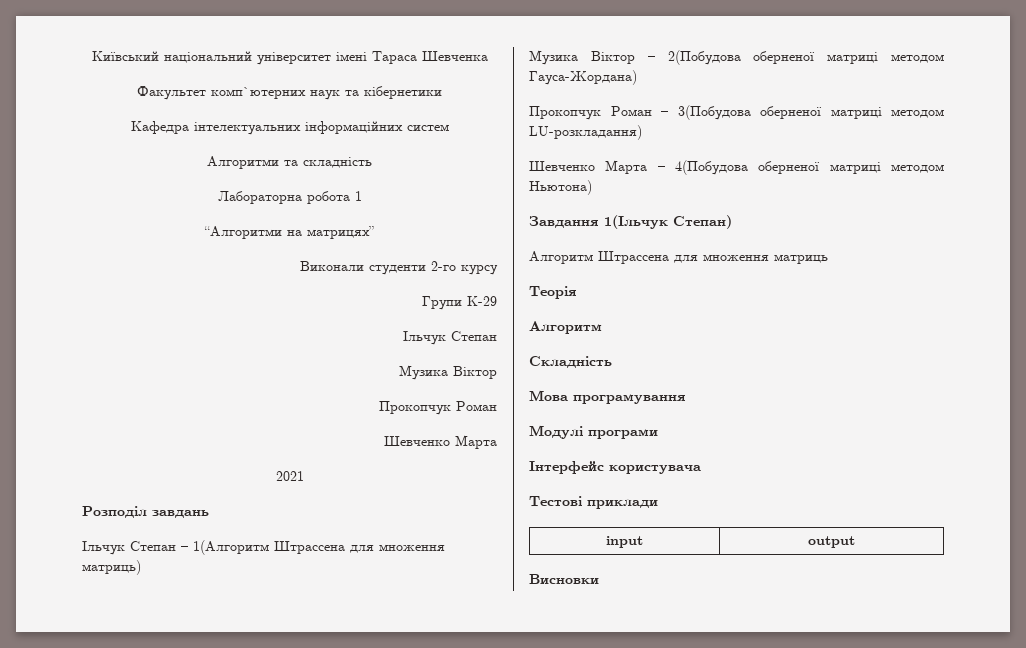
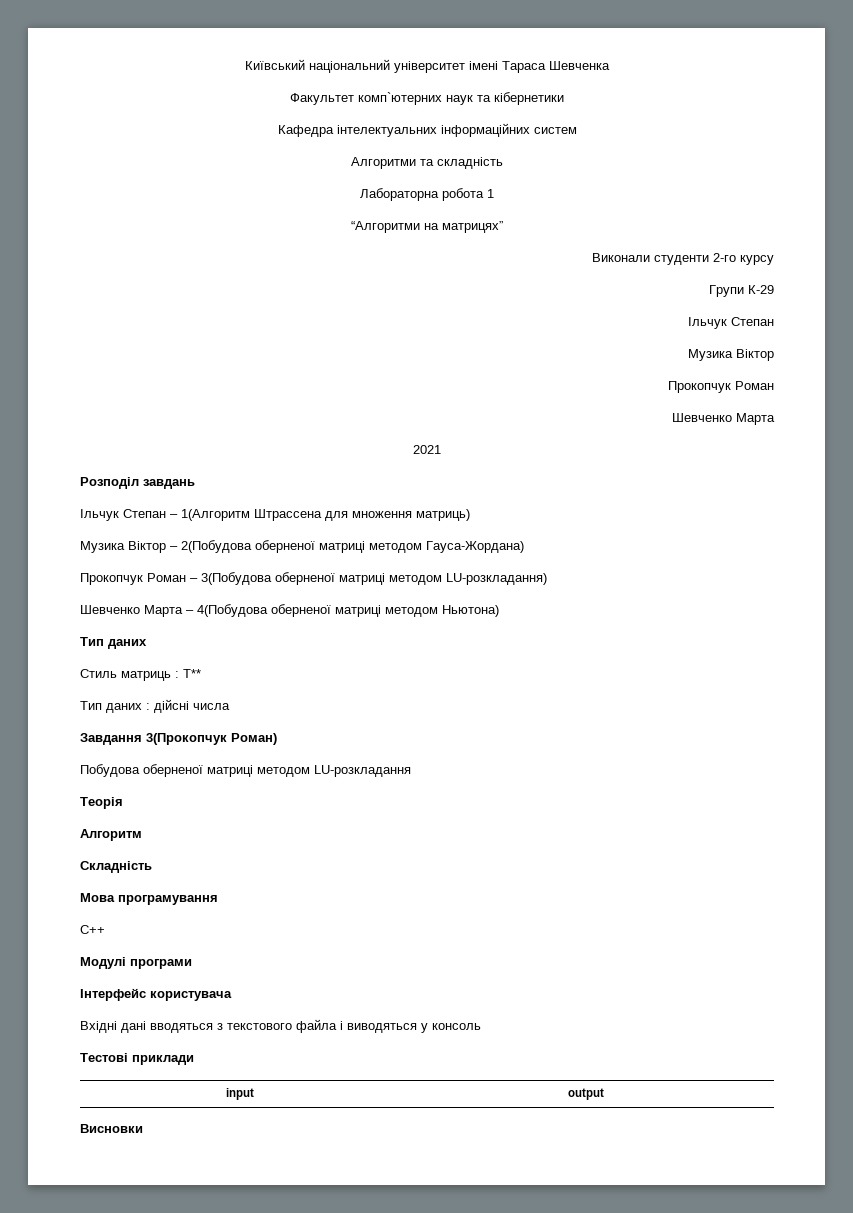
[529,215,732,229] [529,251,828,264] Завдання 1(Ільчук Степан) // Алгоритм Штрассена для множення матриць -> [80,637,147,649] [80,669,201,681] [80,699,230,713] [80,733,277,745] [80,764,411,777] Тип даних // Стиль матриць : T** // Тип даних : дійсні числа // Завдання 3(Прокопчук Роман) // Побудова оберненої матриці методом LU-розкладання
(686, 398) none -> [80,925,105,934] // C++
(701, 469) none -> [80,1019,481,1033] // Вхідні дані вводяться з текстового файла і виводяться у консоль

